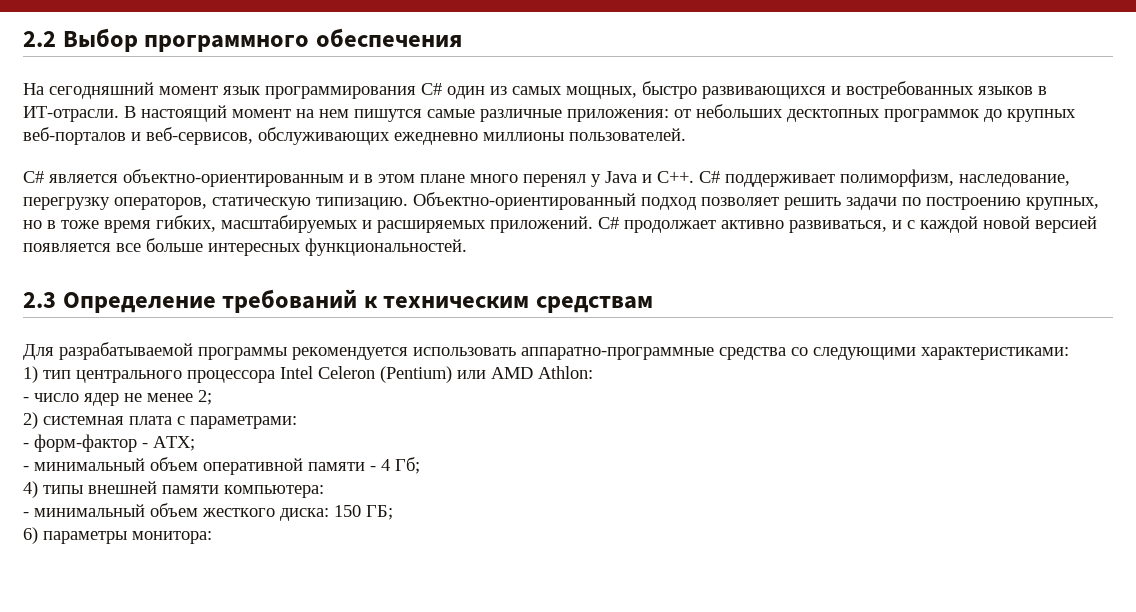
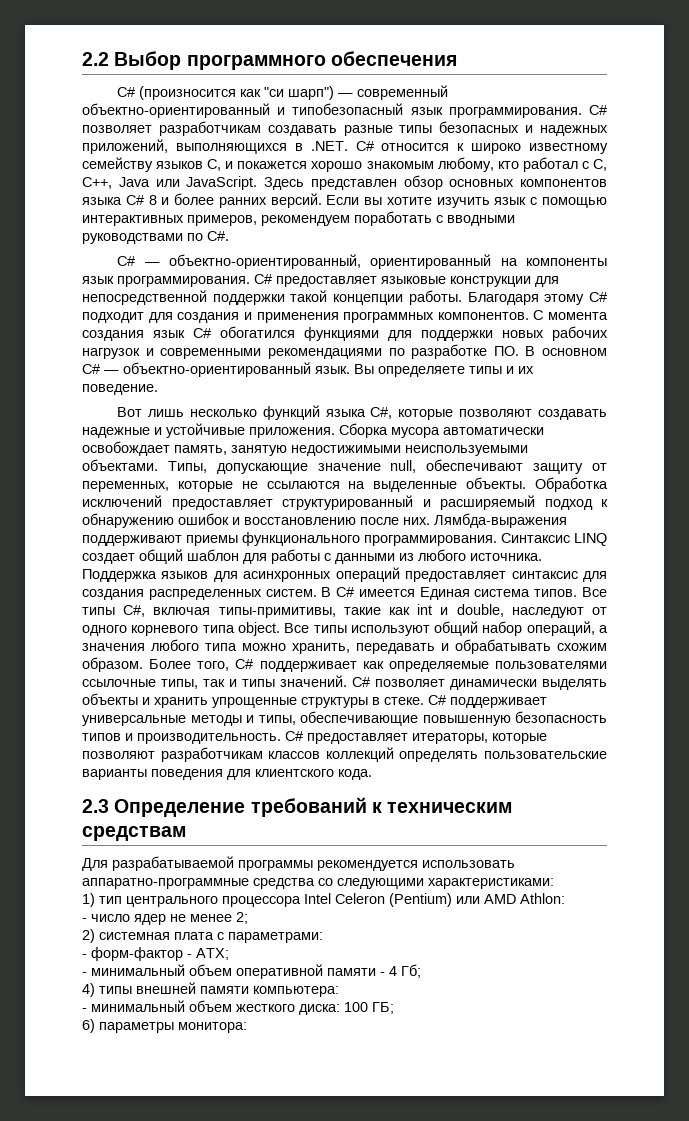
[23,81,1047,99] [23,104,1076,122] [23,127,686,145] [23,169,1070,187] [23,192,1099,210] [23,215,1097,233] [23,238,467,256] На сегодняшний момент язык программирования C# один из самых мощных, быстро развивающихся и востребованных языков в ИТ-отрасли. В настоящий момент на нем пишутся самые различные приложения: от небольших десктопных программок до крупных веб-порталов и веб-сервисов, обслуживающих ежедневно миллионы пользователей. // C# является объектно-ориентированным и в этом плане много перенял у Java и С++. C# поддерживает полиморфизм, наследование, перегрузку операторов, статическую типизацию. Объектно-ориентированный подход позволяет решить задачи по построению крупных, но в тоже время гибких, масштабируемых и расширяемых приложений. C# продолжает активно развиваться, и с каждой новой версией появляется все больше интересных функциональностей. -> [117,85,449,100] [82,103,607,118] [82,121,608,136] [82,139,608,154] [82,157,607,172] [82,175,607,190] [82,193,607,208] [82,211,515,226] [82,231,229,244] [117,254,607,269] [82,274,559,287] [82,290,607,305] [82,310,608,323] [82,326,608,341] [82,344,607,359] [82,362,534,377] [82,384,158,395] [117,405,607,420] [82,423,544,438] [82,441,528,456] [82,459,607,474] [82,477,608,492] [82,495,608,510] [82,513,567,528] [82,532,607,546] [82,549,542,564] [82,567,607,582] [82,587,607,600] [82,604,607,618] [82,621,608,636] [82,639,607,654] [82,657,607,672] [82,675,607,690] [82,693,547,708] [82,711,607,726] [82,731,547,744] [82,747,607,762] [82,769,372,780] C# (произносится как "си шарп") — современный объектно-ориентированный и типобезопасный язык программирования. C# позволяет разработчикам создавать разные типы безопасных и надежных приложений, выполняющихся в .NET. C# относится к широко известному семейству языков C, и покажется хорошо знакомым любому, кто работал с C, C++, Java или JavaScript. Здесь представлен обзор основных компонентов языка C# 8 и более ранних версий. Если вы хотите изучить язык с помощью интерактивных примеров, рекомендуем поработать с вводными руководствами по C#. // C# — объектно-ориентированный, ориентированный на компоненты язык программирования. C# предоставляет языковые конструкции для непосредственной поддержки такой концепции работы. Благодаря этому C# подходит для создания и применения программных компонентов. С момента создания язык C# обогатился функциями для поддержки новых рабочих нагрузок и современными рекомендациями по разработке ПО. В основном C# — объектно-ориентированный язык. Вы определяете типы и их поведение. // Вот лишь несколько функций языка C#, которые позволяют создавать надежные и устойчивые приложения. Сборка мусора автоматически освобождает память, занятую недостижимыми неиспользуемыми объектами. Типы, допускающие значение null, обеспечивают защиту от переменных, которые не ссылаются на выделенные объекты. Обработка исключений предоставляет структурированный и расширяемый подход к обнаружению ошибок и восстановлению после них. Лямбда-выражения поддерживают приемы функционального программирования. Синтаксис LINQ создает общий шаблон для работы с данными из любого источника. Поддержка языков для асинхронных операций предоставляет синтаксис для создания распределенных систем. В C# имеется Единая система типов. Все типы C#, включая типы-примитивы, такие как int и double, наследуют от одного корневого типа object. Все типы используют общий набор операций, а значения любого типа можно хранить, передавать и обрабатывать схожим образом. Более того, C# поддерживает как определяемые пользователями ссылочные типы, так и типы значений. C# позволяет динамически выделять объекты и хранить упрощенные структуры в стеке. C# поддерживает универсальные методы и типы, обеспечивающие повышенную безопасность типов и производительность. C# предоставляет итераторы, которые позволяют разработчикам классов коллекций определять пользовательские варианты поведения для клиентского кода.
[334,505,361,517] 150 -> [344,1002,368,1012] 100

